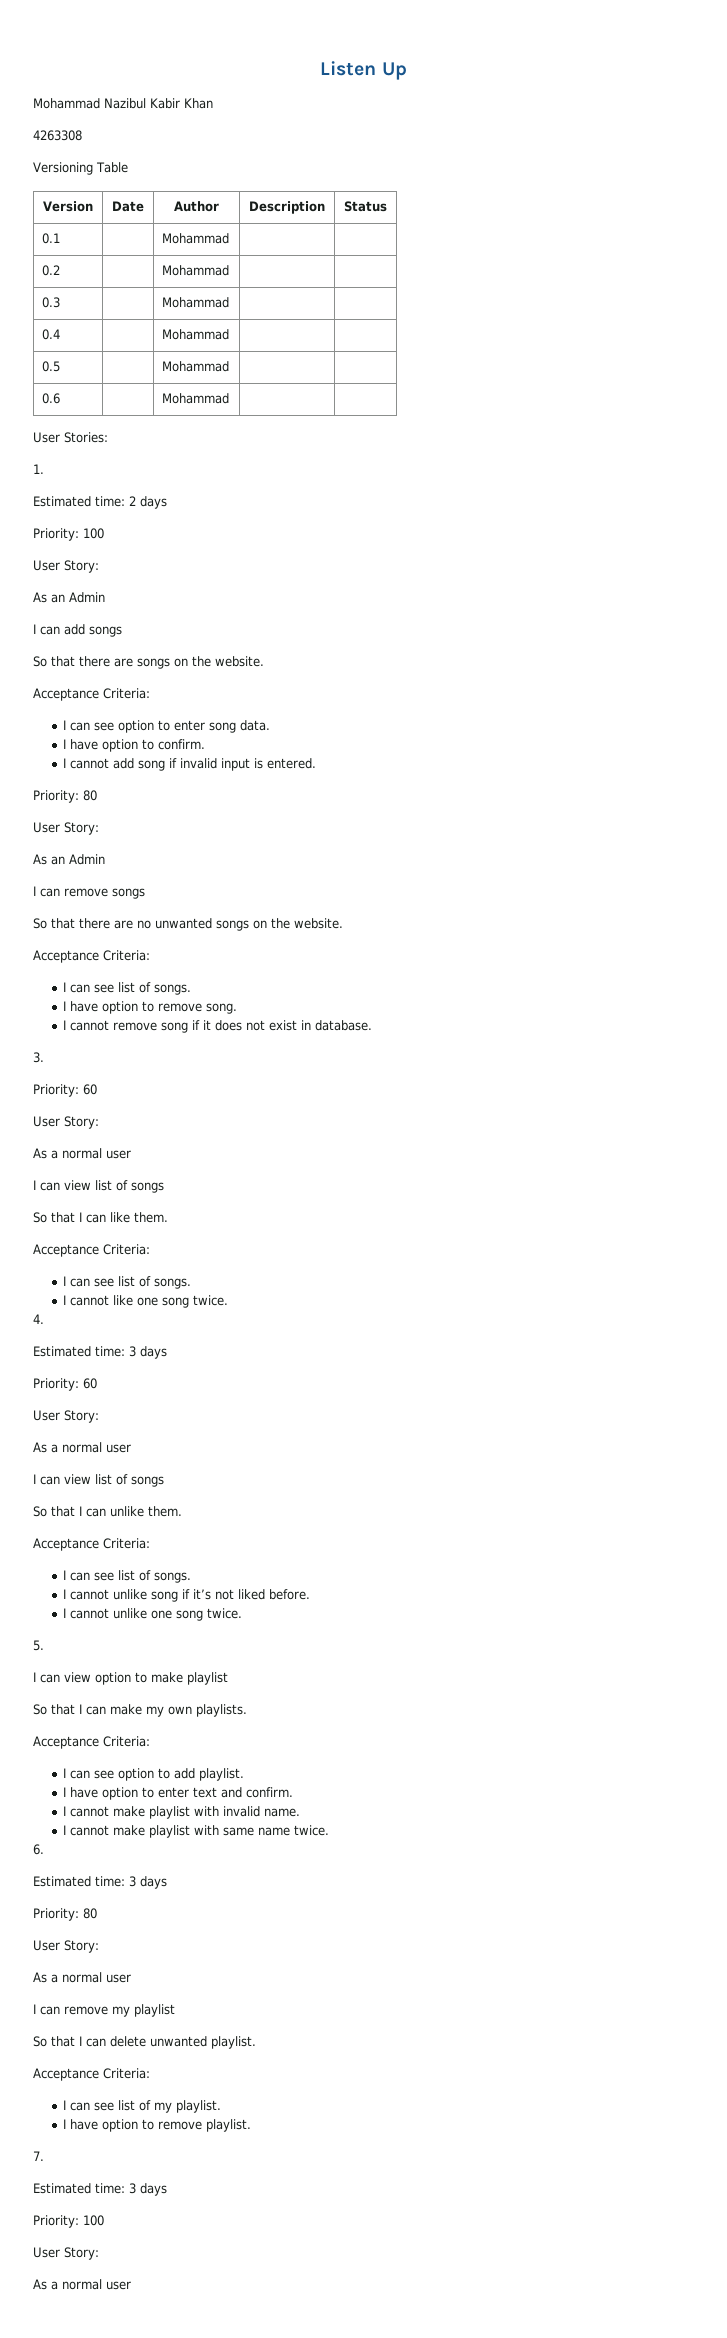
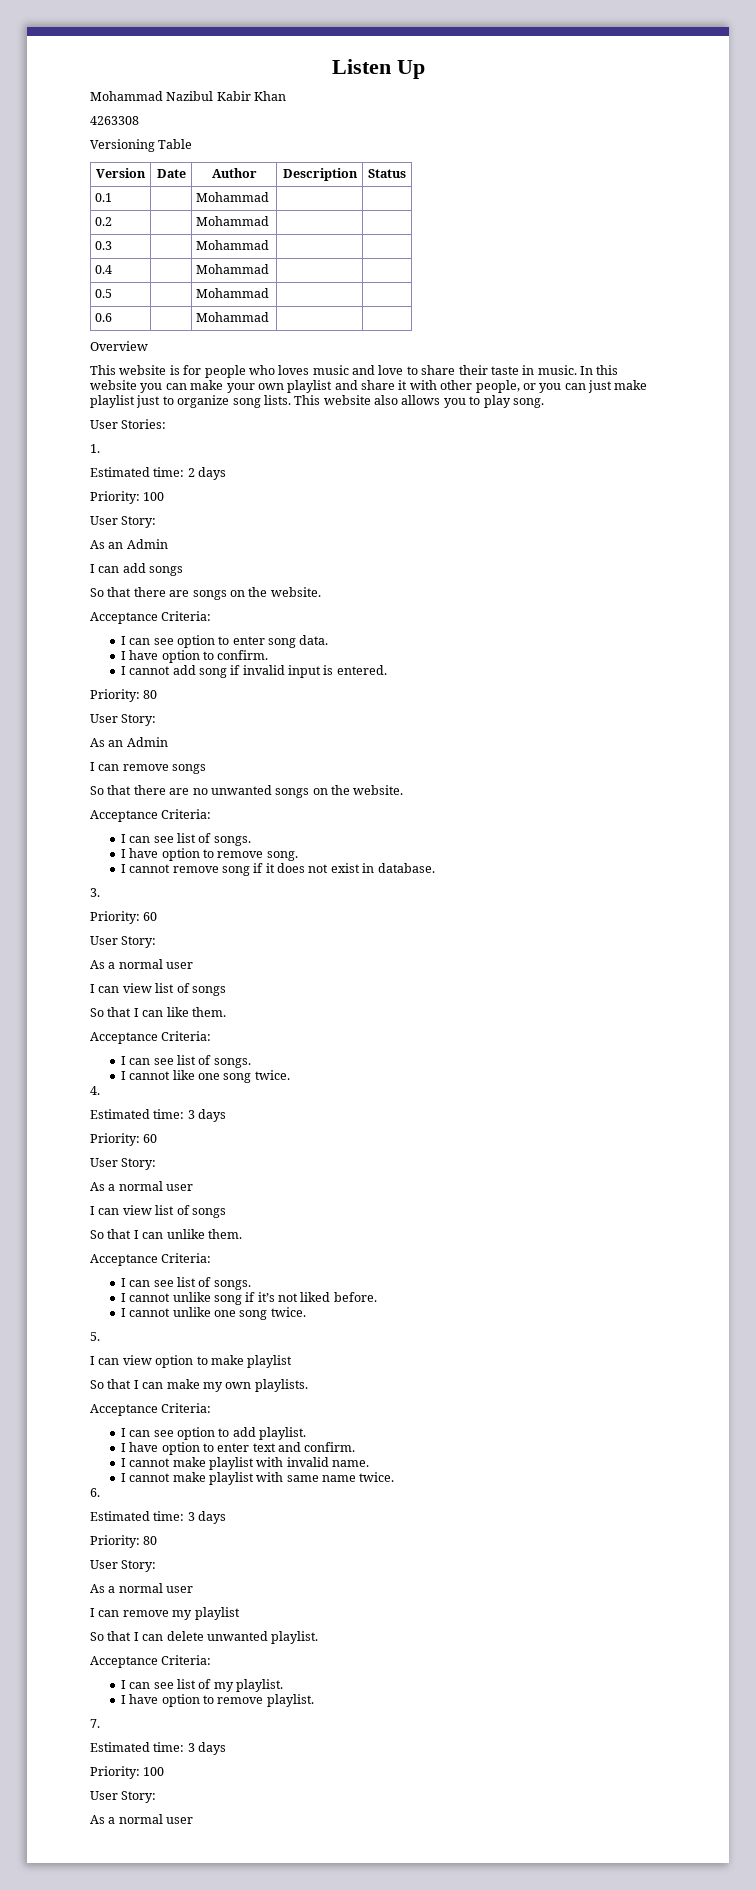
(230, 398) none -> [90,341,148,351] [90,365,619,378] [90,380,648,393] [90,395,544,408] // Overview // This website is for people who loves music and love to share their taste in music. In this website you can make your own playlist and share it with other people, or you can just make playlist just to organize song lists. This website also allows you to play song.

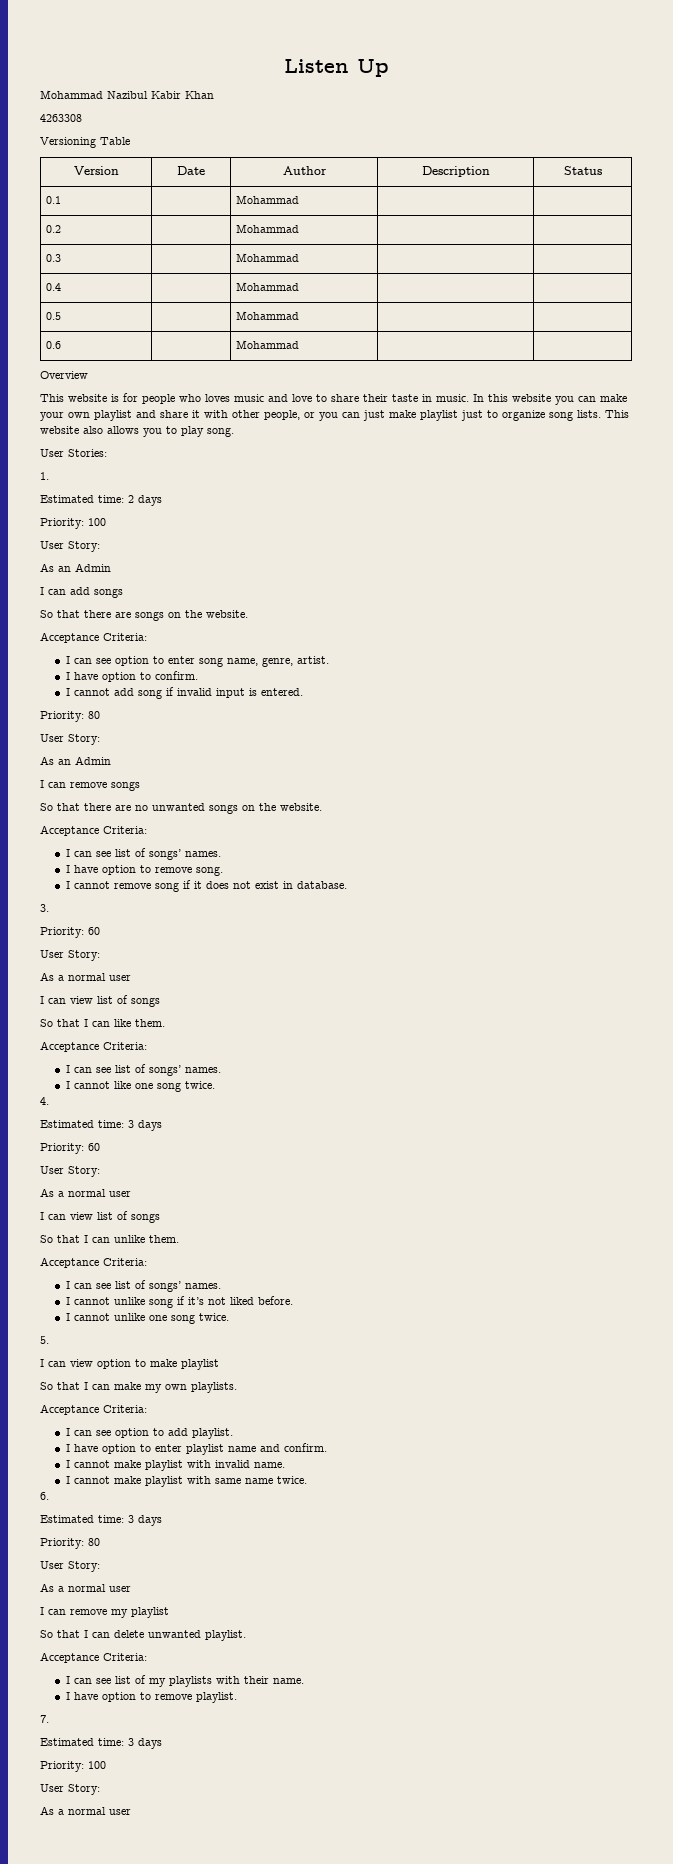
[299,635,329,645] data. -> [226,656,329,667] name, genre, artist.
[213,836,251,846] songs. -> [148,849,221,860] songs’ names.
[213,1058,251,1068] songs. -> [148,1065,221,1076] songs’ names.
[213,1280,251,1290] songs. -> [148,1281,221,1292] songs’ names.
[252,1443,276,1452] text -> [185,1444,256,1455] playlist name
[236,1679,284,1692] playlist. -> [168,1676,304,1687] playlists with their name.

